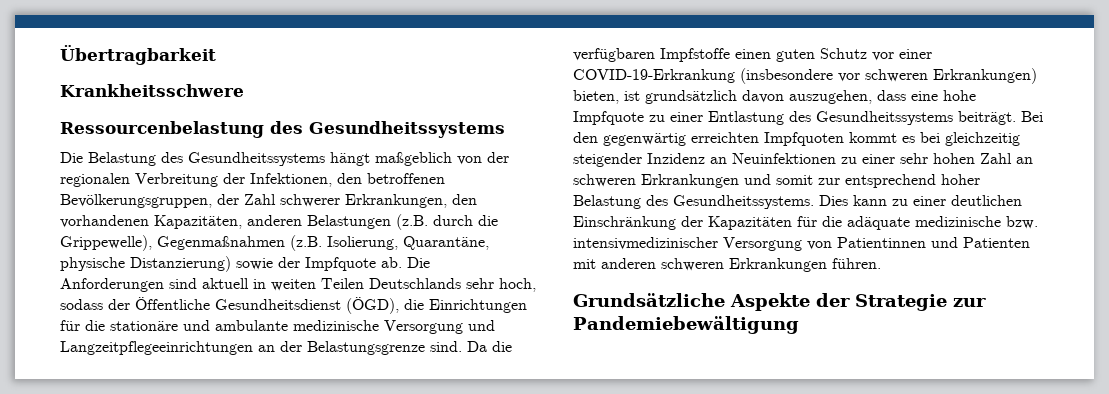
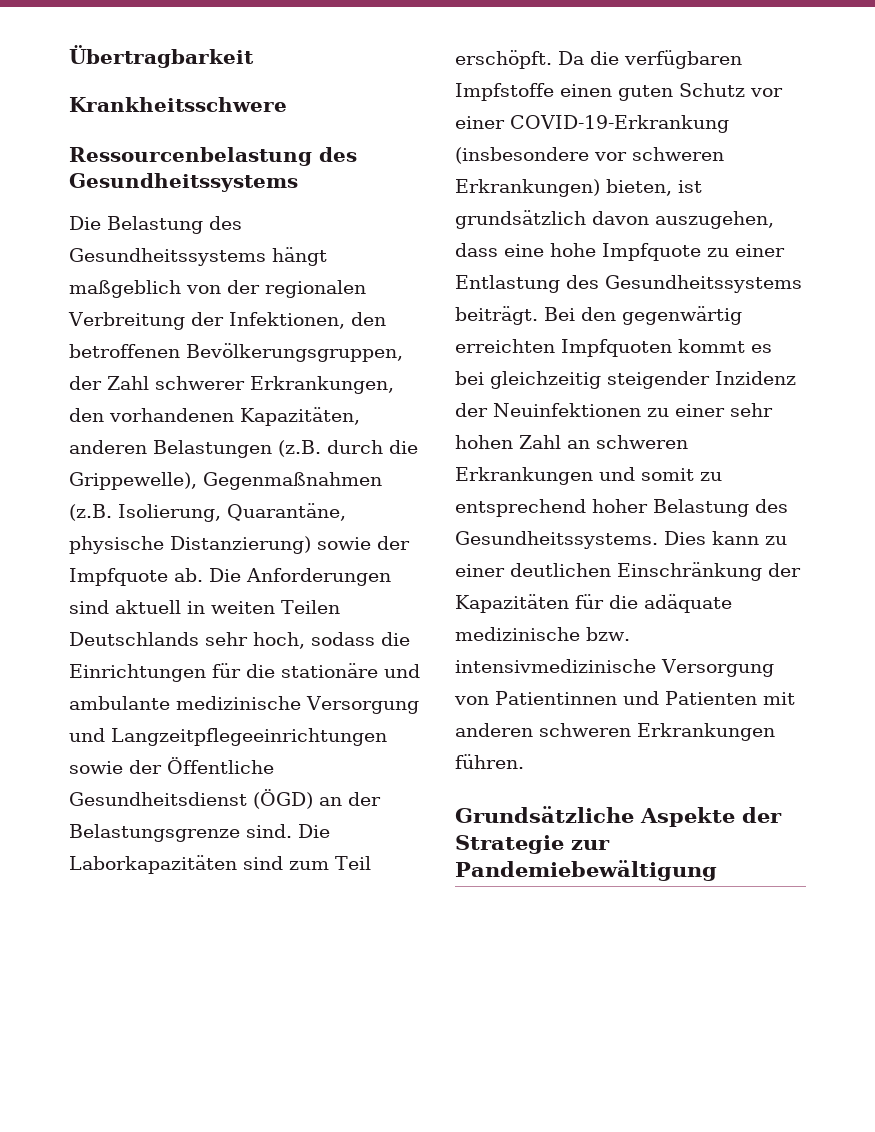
[108,297,399,314] der Öffentliche Gesundheitsdienst (ÖGD), -> (375, 639) none
[258,341,462,355] an der Belastungsgrenze sind. -> [69,757,274,774] [69,789,381,809] [69,824,330,842] [69,855,371,874] [455,50,552,69] sowie der Öffentliche Gesundheitsdienst (ÖGD) an der Belastungsgrenze sind. Die Laborkapazitäten sind zum Teil erschöpft.
[710,157,727,164] an -> [455,403,488,417] der
[818,178,840,185] zur -> [700,472,722,481] zu
[573,237,718,250] intensivmedizinischer -> [455,659,656,673] intensivmedizinische

